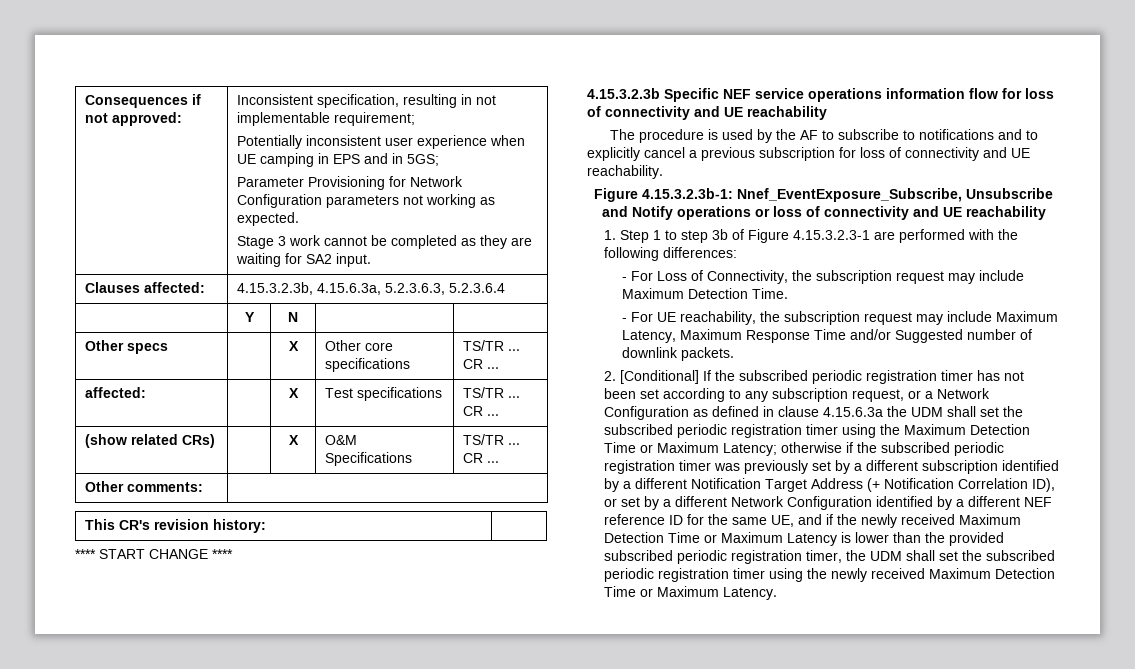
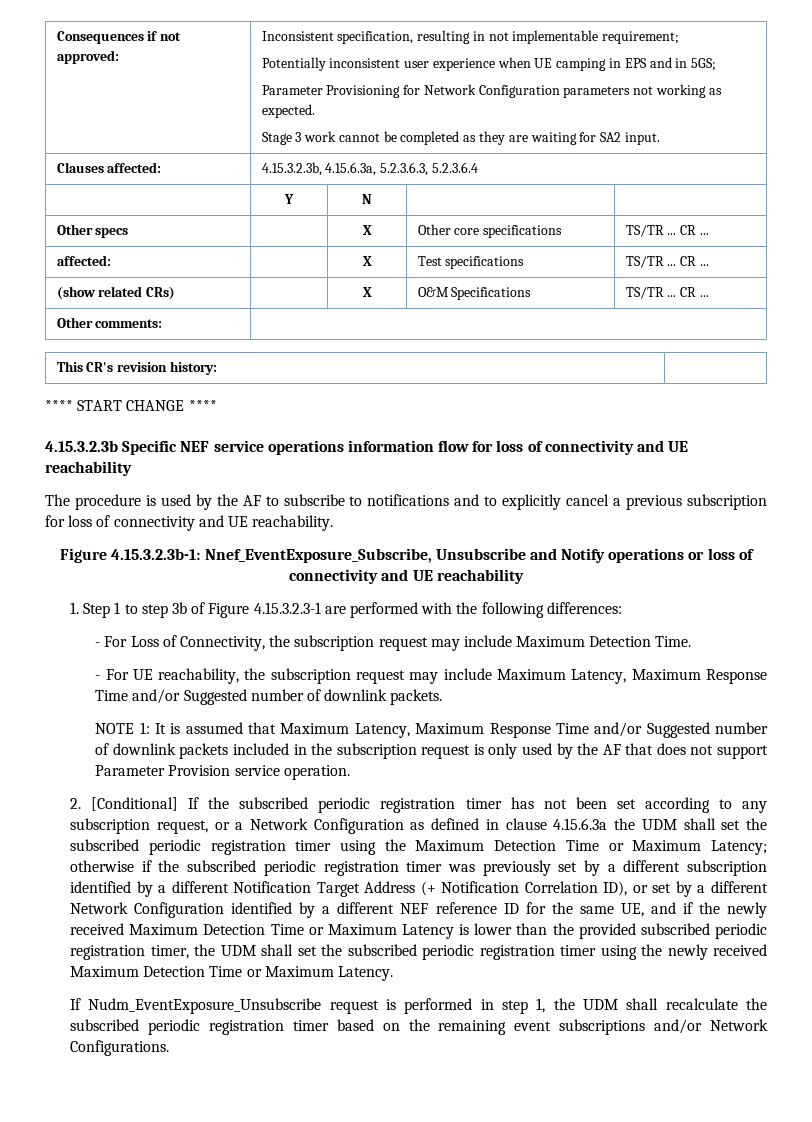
(734, 354) none -> [95,722,768,738] [95,743,768,759] [95,765,350,780] // NOTE 1: It is assumed that Maximum Latency, Maximum Response Time and/or Suggested number of downlink packets included in the subscription request is only used by the AF that does not support Parameter Provision service operation.
(778, 593) none -> [70,998,767,1014] [70,1019,768,1035] [70,1040,170,1056] // If Nudm_EventExposure_Unsubscribe request is performed in step 1, the UDM shall recalculate the subscribed periodic registration timer based on the remaining event subscriptions and/or Network Configurations.

